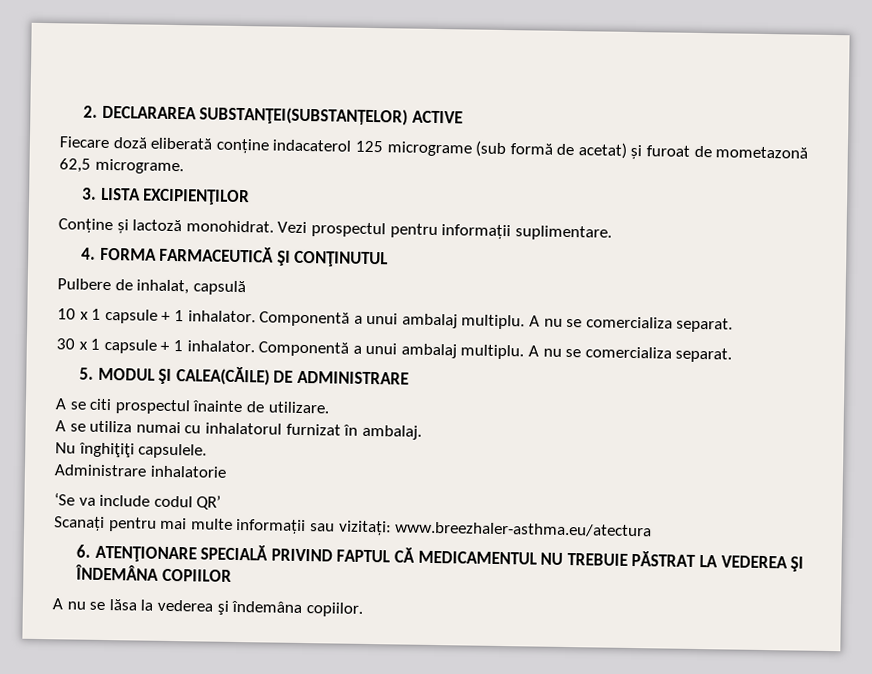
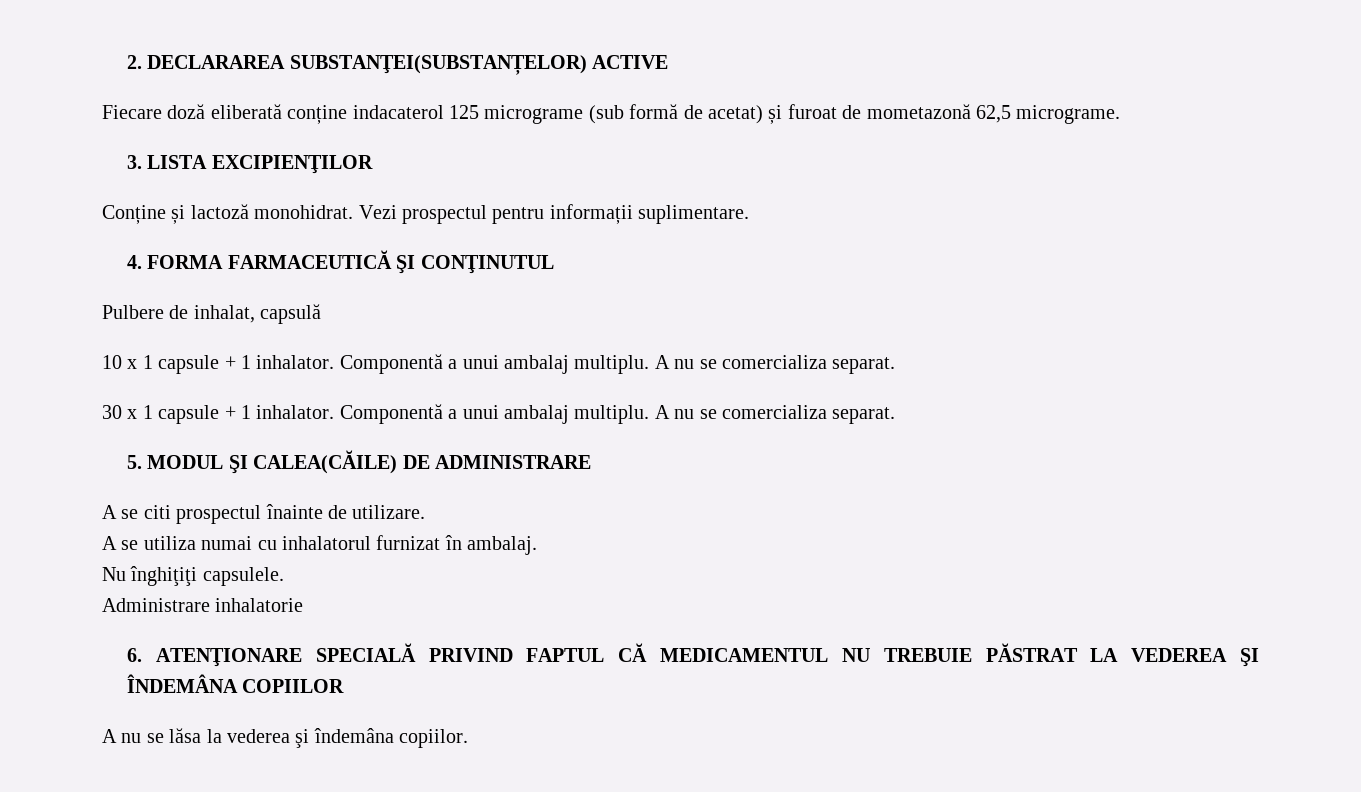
[54,492,222,510] [54,516,653,538] // ‘Se va include codul QR’ // Scanați pentru mai multe informații sau vizitați: www.breezhaler-asthma.eu/atectura -> (304, 605) none

